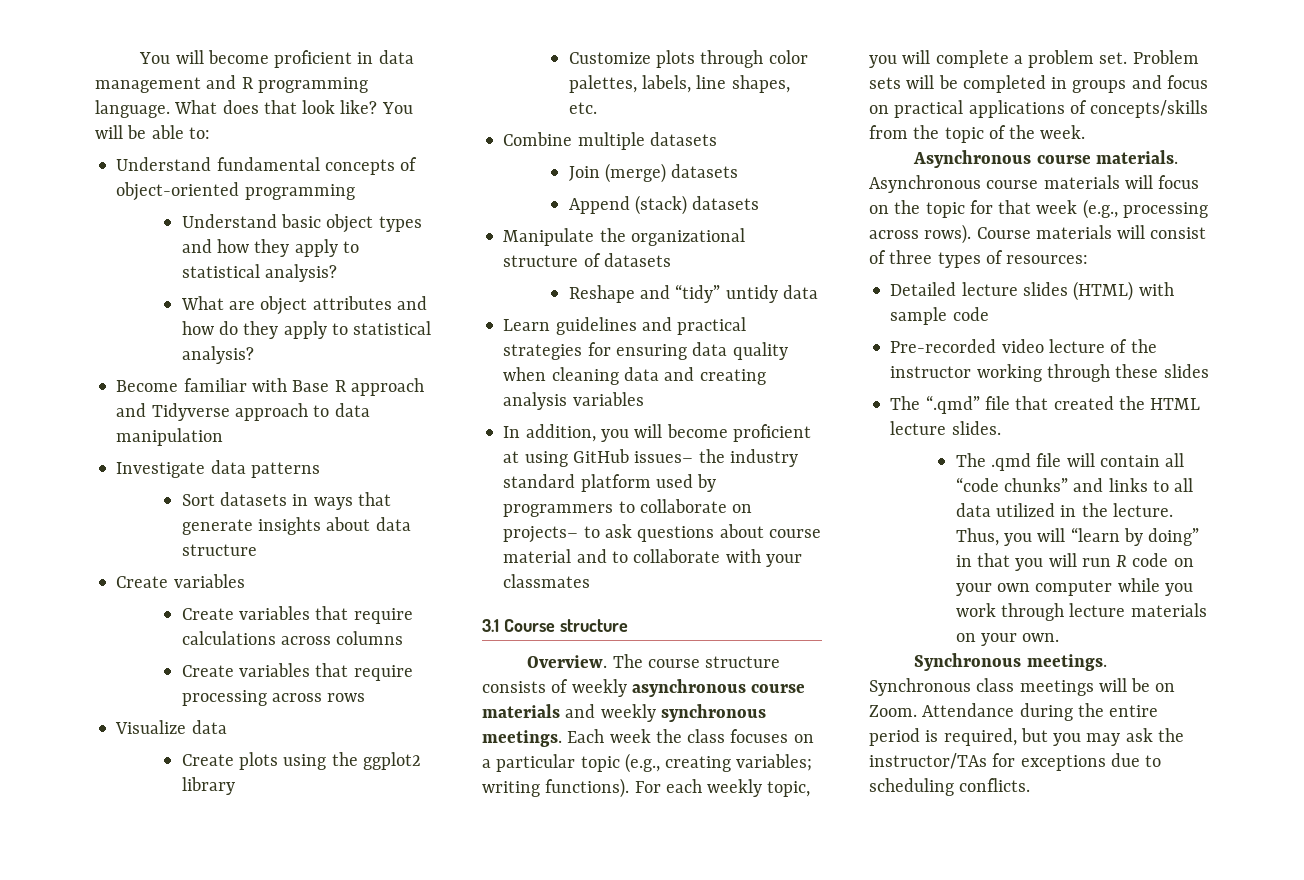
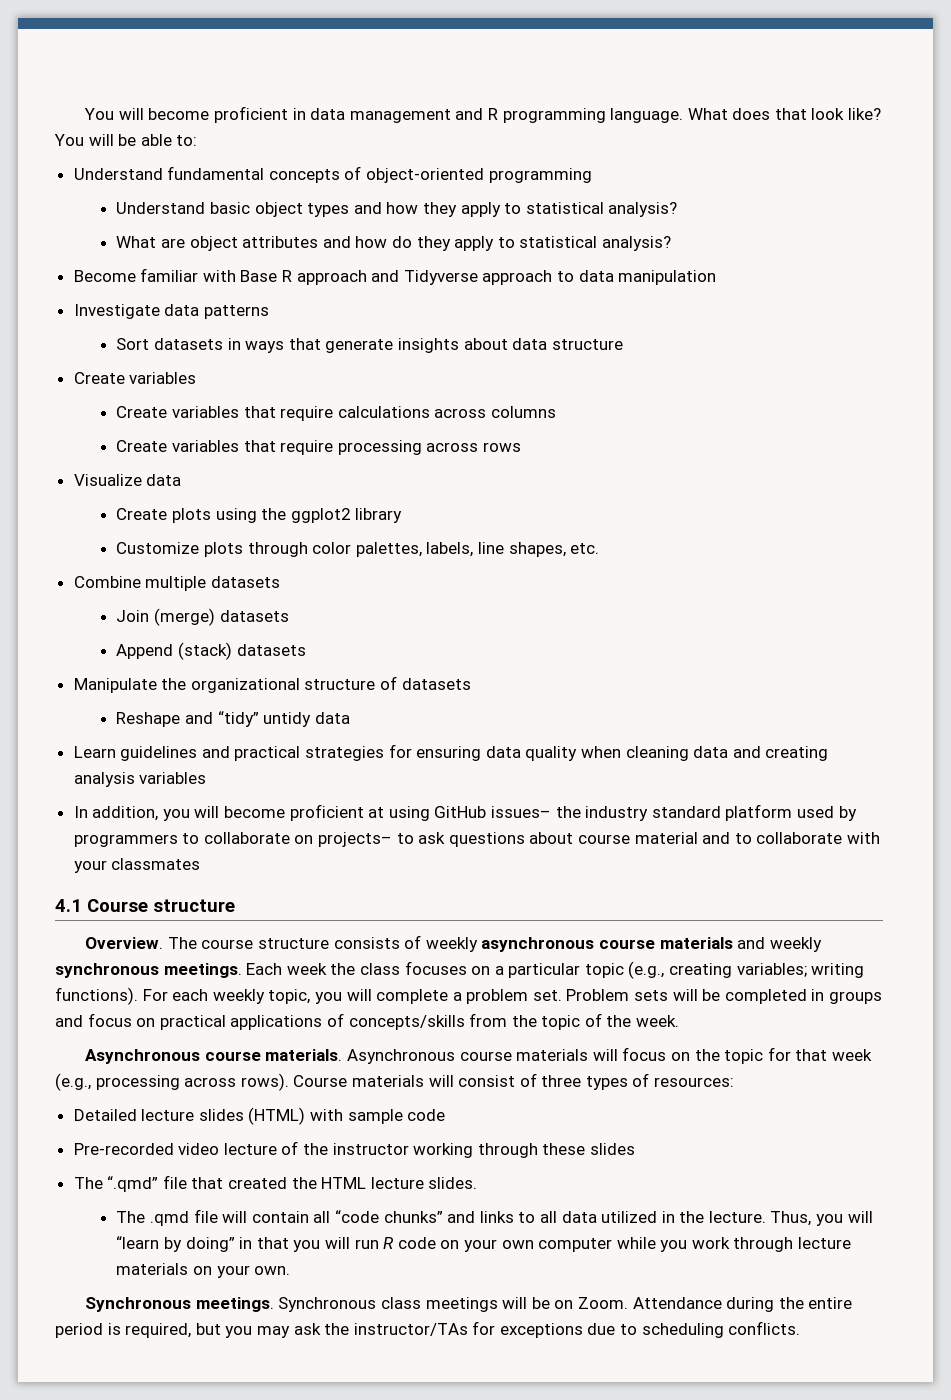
[482,619,499,632] 3.1 -> [55,899,82,912] 4.1

